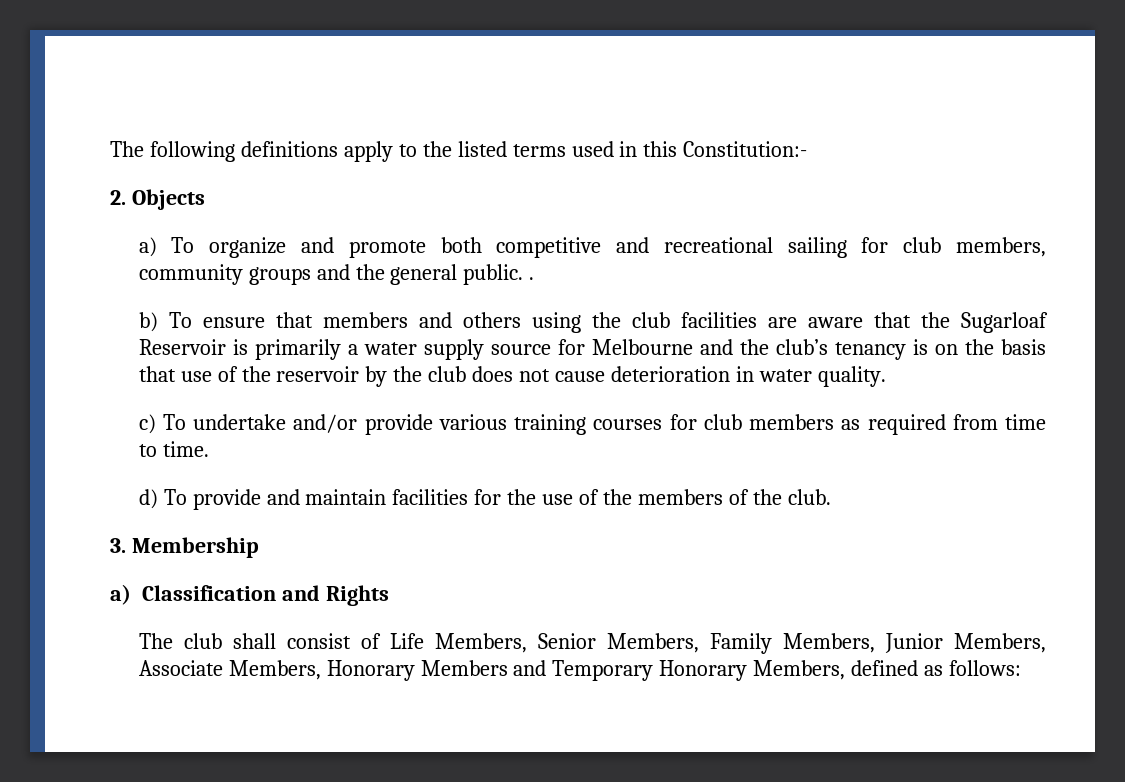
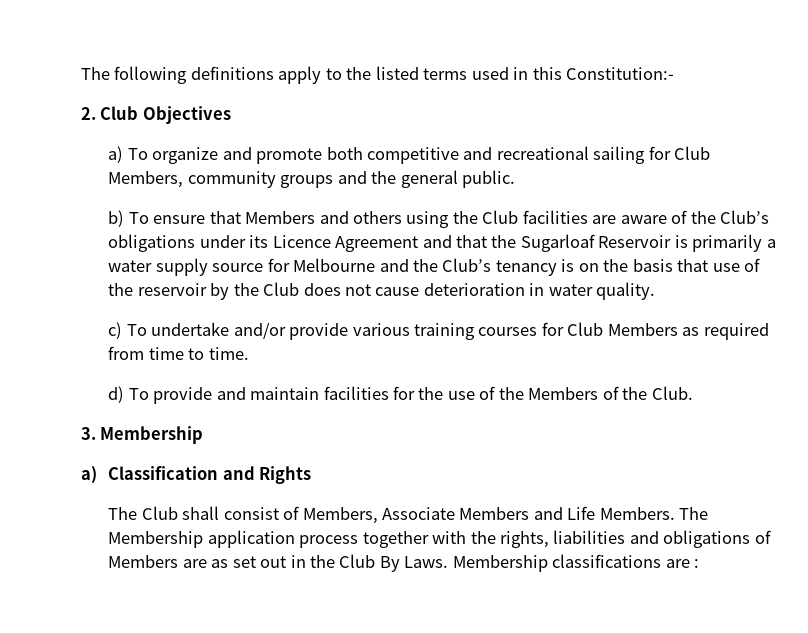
[131,189,205,210] Objects -> [100,106,231,124] Club Objectives
[903,237,1046,257] club members, -> [674,146,711,160] [108,171,184,188] Club Members,
[529,277,535,280] . -> (516, 179) none
[322,312,408,328] members -> [245,211,316,224] Members
[631,312,670,328] club -> [482,210,519,224] Club
(863, 322) none -> [671,210,770,224] [108,234,452,252] of the Club’s obligations under its Licence Agreement and
[775,339,828,355] club’s -> [442,258,492,272] Club’s
[428,366,467,382] club -> [263,282,300,296] Club
[703,414,835,430] club members -> [567,322,678,336] Club Members
[638,489,831,505] members of the club. -> [528,386,693,400] Members of the Club.
[183,633,222,649] club -> [141,506,178,520] Club
[389,633,1046,654] [138,660,1022,681] Life Members, Senior Members, Family Members, Junior Members, Associate Members, Honorary Members and Temporary Honorary Members, defined as follows: -> [302,506,709,524] [108,530,771,548] [108,554,700,572] Members, Associate Members and Life Members. The Membership application process together with the rights, liabilities and obligations of Members are as set out in the Club By Laws. Membership classifications are :

